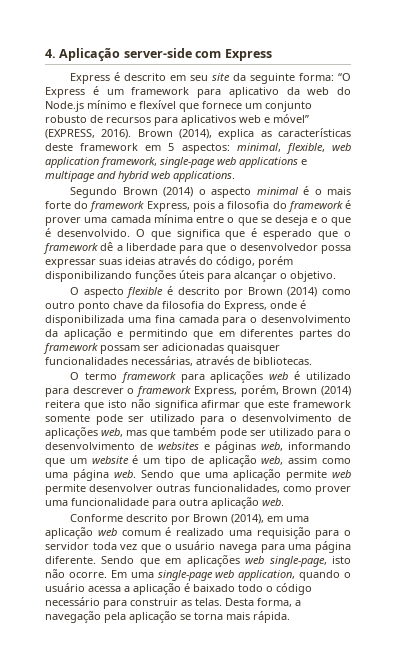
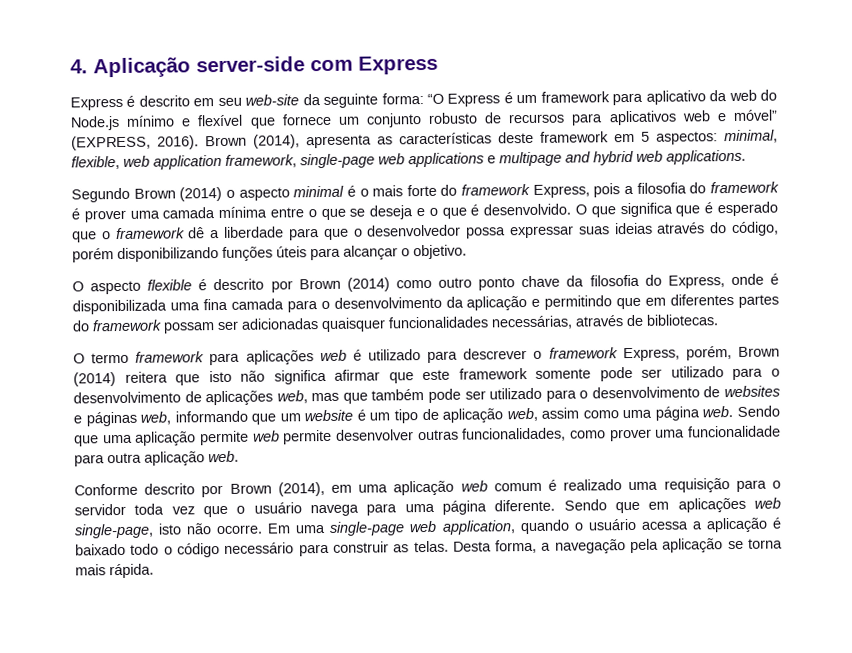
[211,73,230,81] site -> [245,94,300,106] web-site
[218,129,255,140] explica -> [306,134,372,149] apresenta

